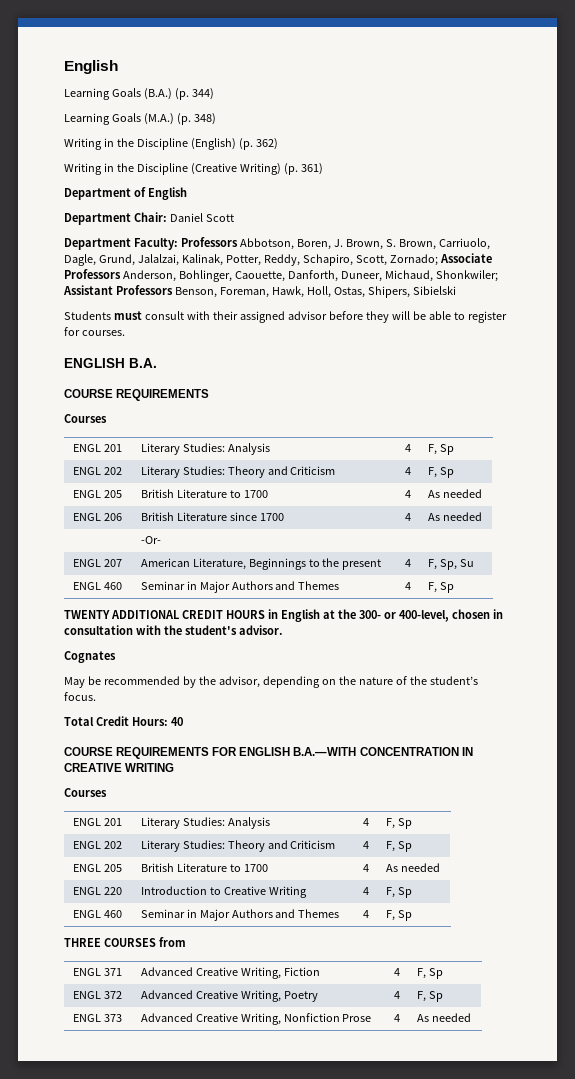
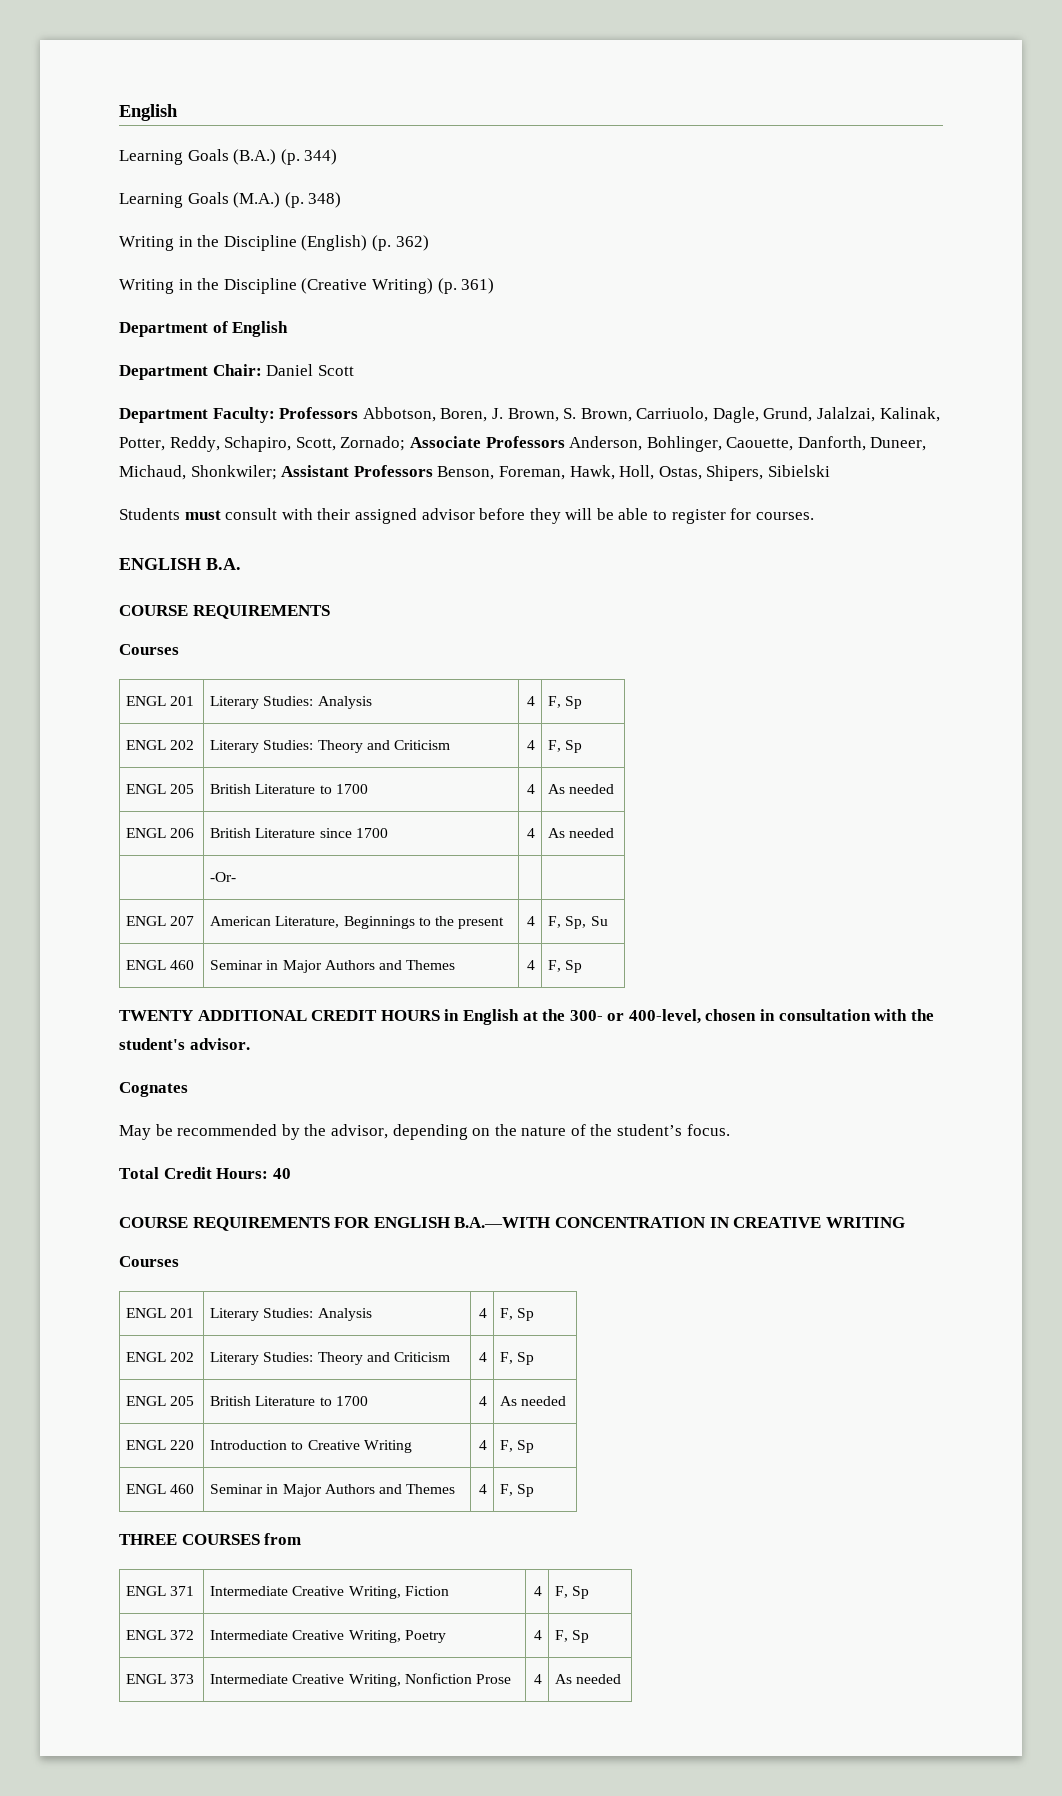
[140,967,193,976] Advanced -> [210,1586,289,1596] Intermediate
[140,990,193,999] Advanced -> [210,1630,289,1640] Intermediate
[140,1013,193,1022] Advanced -> [210,1674,289,1684] Intermediate

